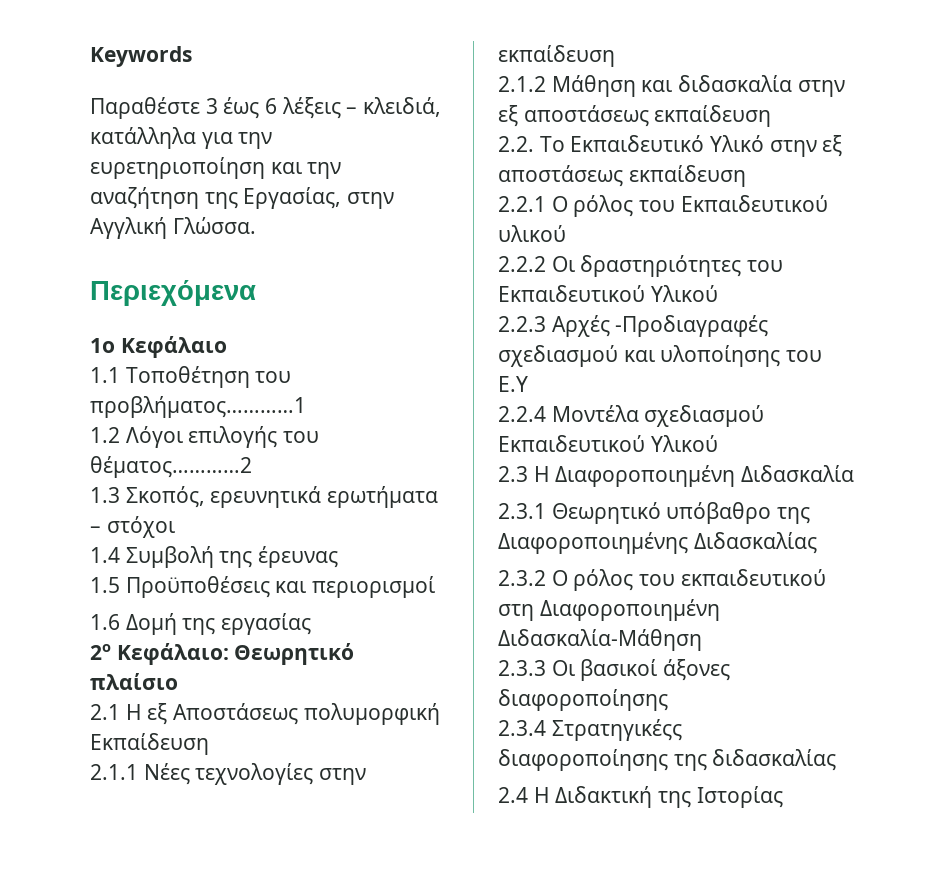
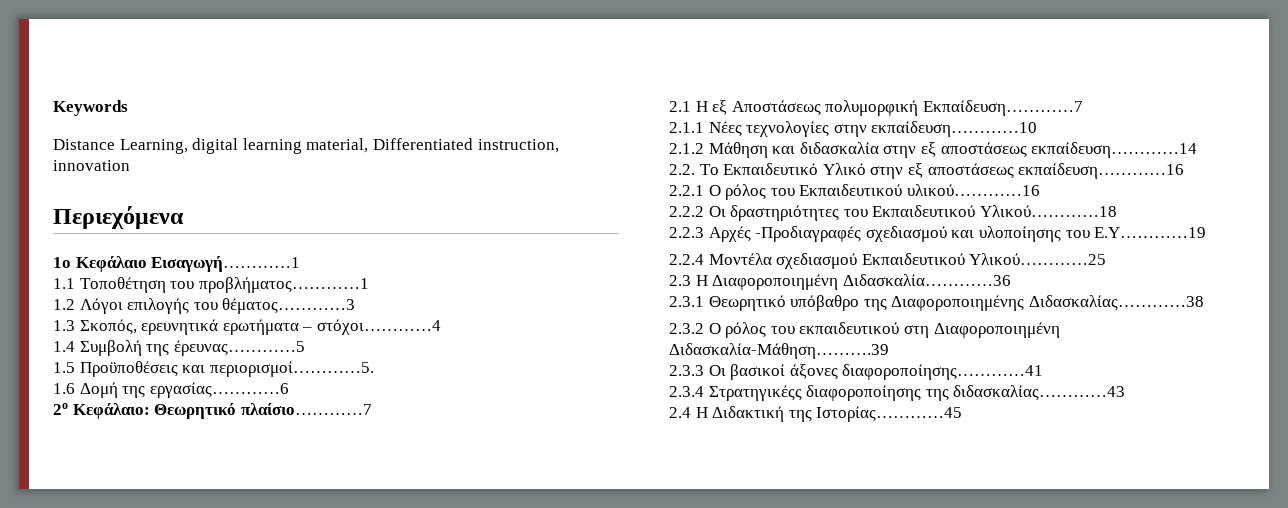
[90,97,442,119] [90,127,273,149] [90,157,342,179] [90,187,395,209] [90,217,256,239] Παραθέστε 3 έως 6 λέξεις – κλειδιά, κατάλληλα για την ευρετηριοποίηση και την αναζήτηση της Εργασίας, στην Αγγλική Γλώσσα. -> [53,138,559,154] [53,160,130,171] Distance Learning, digital learning material, Differentiated instruction, innovation
(227, 347) none -> [151,256,301,272] Εισαγωγή…………1
[90,456,252,478] θέματος…………2 -> [222,298,356,314] θέματος…………3
[106,516,175,538] στόχοι -> [316,319,441,335] στόχοι…………4
[258,546,339,568] έρευνας -> [173,340,305,356] έρευνας…………5
[312,576,436,598] περιορισμοί -> [209,361,374,377] περιορισμοί…………5.
[221,613,312,635] εργασίας -> [149,382,289,398] εργασίας…………6
[90,673,178,690] πλαίσιο -> [240,403,372,415] πλαίσιο…………7
[90,733,209,755] Εκπαίδευση -> [922,100,1083,116] Εκπαίδευση…………7
[498,45,615,67] εκπαίδευση -> [871,121,1038,137] εκπαίδευση…………10
[654,105,772,127] εκπαίδευση -> [1031,142,1198,158] εκπαίδευση…………14
[628,165,746,187] εκπαίδευση -> [1018,163,1185,179] εκπαίδευση…………16
[498,225,566,242] υλικού -> [906,184,1040,196] υλικού…………16
[650,285,718,302] Υλικού -> [979,205,1117,217] Υλικού…………18
[498,376,528,392] Ε.Υ -> [1094,227,1207,238] Ε.Υ…………19
[650,435,718,452] Υλικού -> [969,253,1107,265] Υλικού…………25
[741,465,855,482] Διδασκαλία -> [842,274,1011,286] Διδασκαλία…………36
[693,532,817,554] Διδασκαλίας -> [1028,295,1204,311] Διδασκαλίας…………38
[498,629,702,651] Διδασκαλία-Μάθηση -> [669,343,889,359] Διδασκαλία-Μάθηση……….39
[498,689,668,711] διαφοροποίησης -> [842,364,1044,380] διαφοροποίησης…………41
[712,749,837,771] διδασκαλίας -> [953,385,1126,401] διδασκαλίας…………43
[696,786,783,808] Ιστορίας -> [816,406,963,422] Ιστορίας…………45

